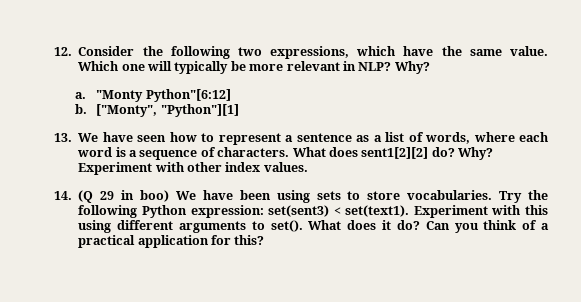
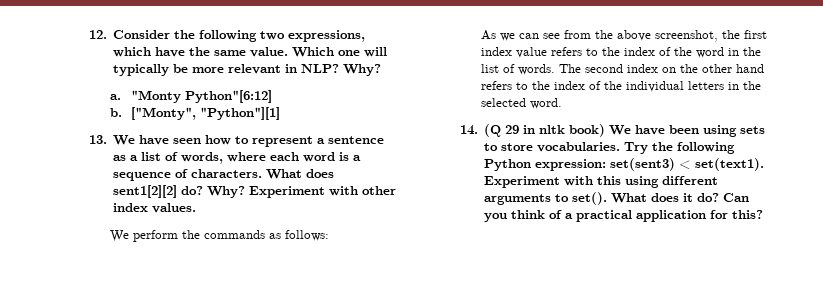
(308, 167) none -> [109,230,329,242] [480,30,767,42] [480,47,761,58] [480,64,764,75] [480,81,761,92] [480,98,562,109] // We perform the commands as follows: // As we can see from the above screenshot, the first index value refers to the index of the word in the list of words. The second index on the other hand refers to the index of the individual letters in the selected word.
[140,190,170,202] boo) -> [539,124,606,137] nltk book)

